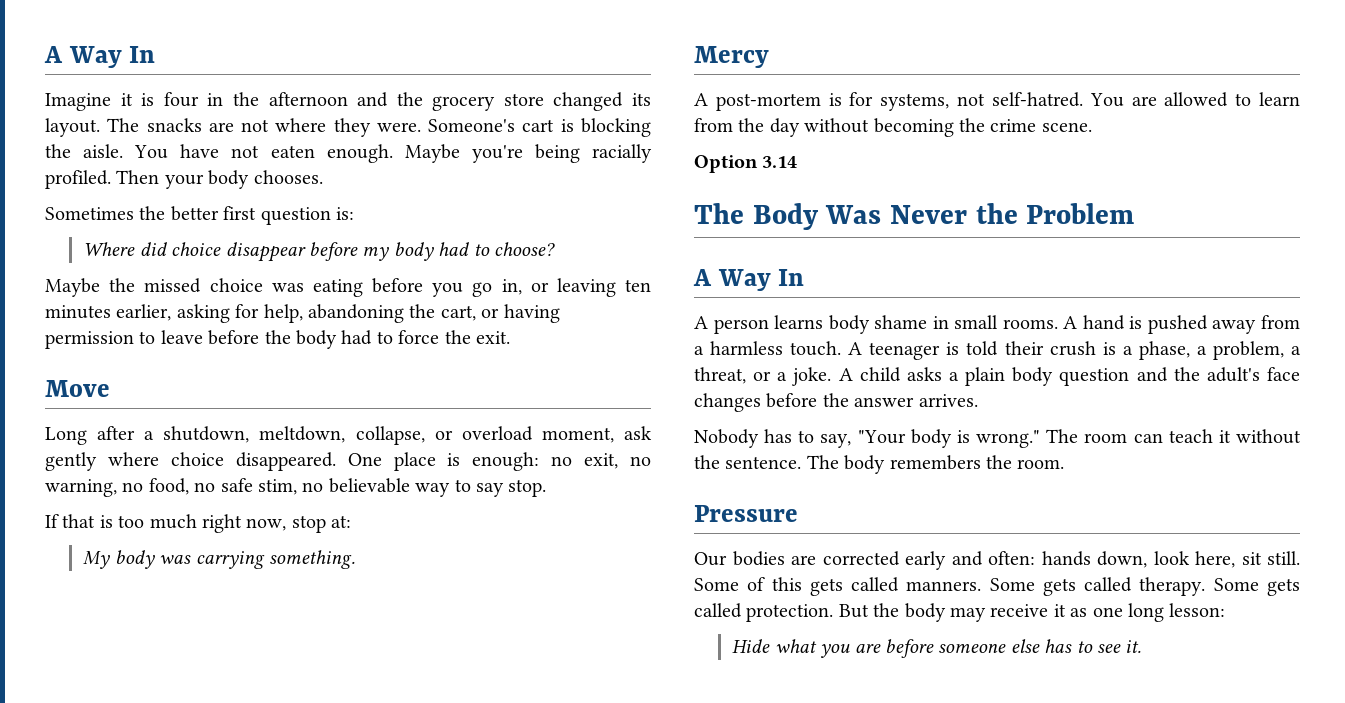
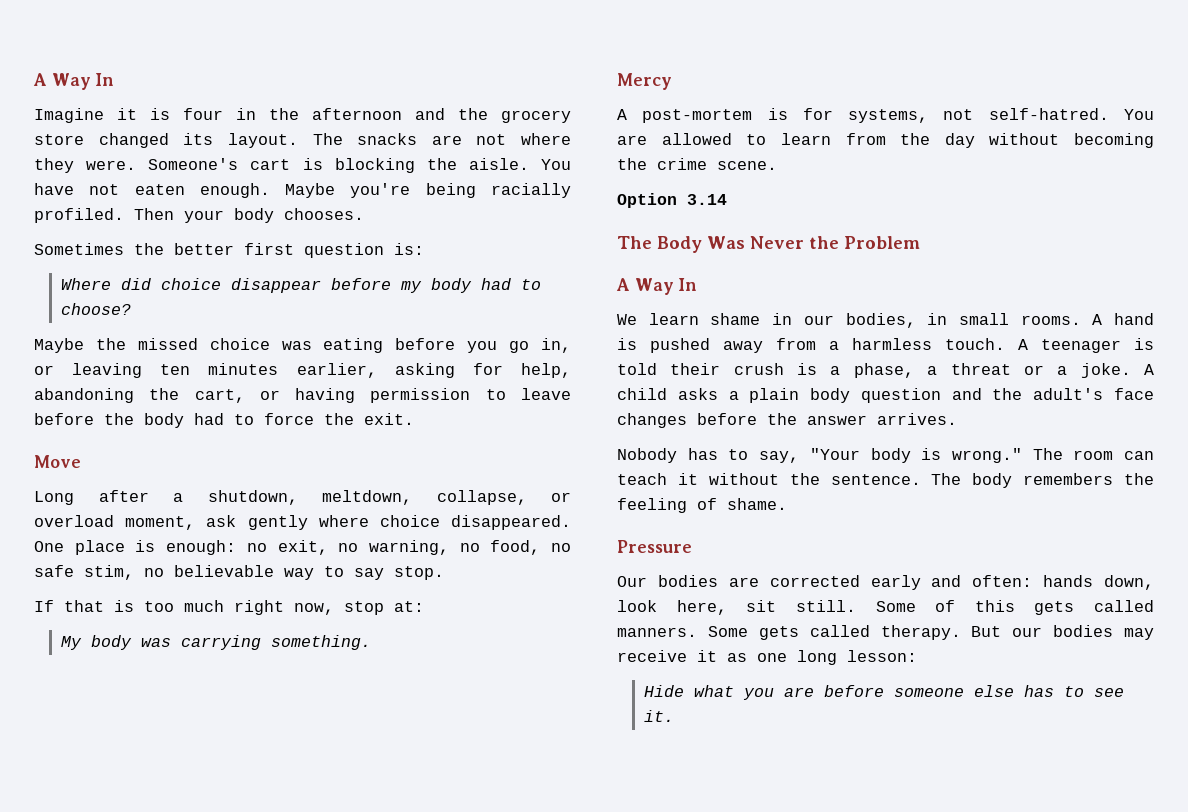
[694,315,928,334] A person learns body shame -> [617,313,916,328] We learn shame in our bodies,
[1212,341,1301,360] [694,367,746,384] problem, a threat, -> [950,363,1011,375] threat
[1017,459,1065,469] room. -> [617,498,787,513] feeling of shame.
[1213,578,1300,596] [694,603,946,622] Some gets called protection. But the body -> [971,625,1114,637] But our bodies

